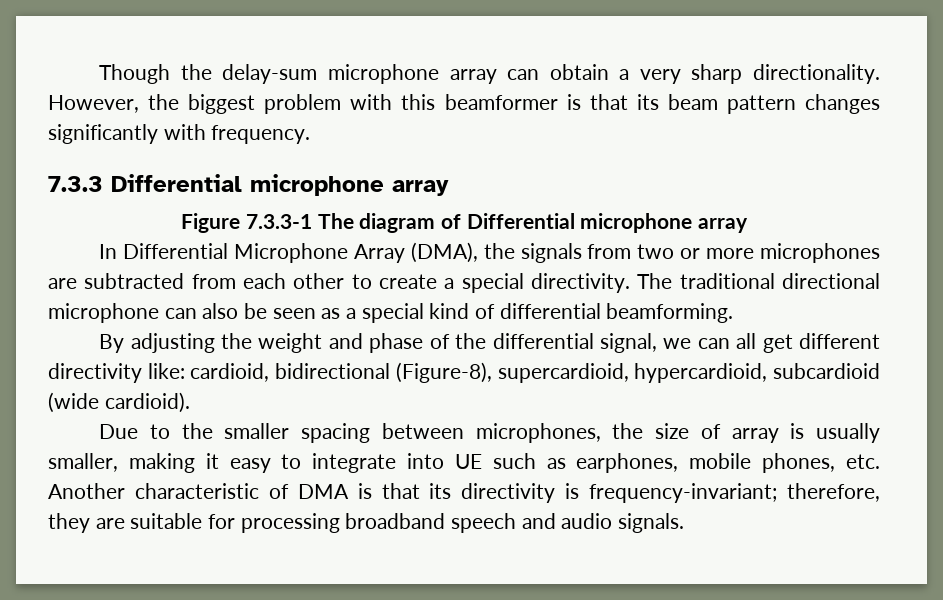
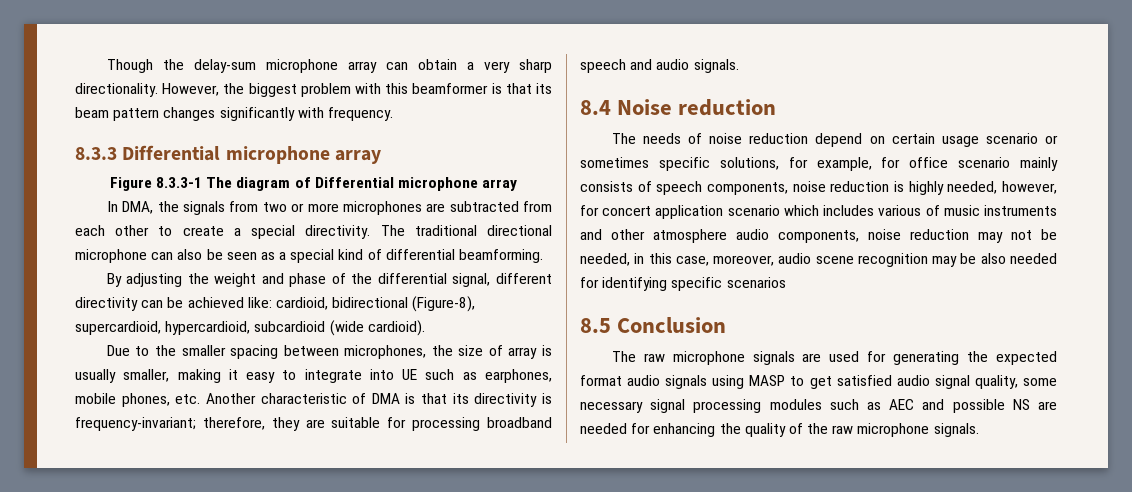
[48,176,103,192] 7.3.3 -> [75,147,117,160] 8.3.3
[245,214,312,229] 7.3.3-1 -> [156,177,203,188] 8.3.3-1
[123,242,478,263] Differential Microphone Array (DMA), -> [122,201,154,214] DMA,
[663,333,881,353] [48,363,142,383] we can all get different directivity -> [495,273,552,284] [75,297,244,311] different directivity can be achieved
(685, 523) none -> [580,99,777,116] [611,133,1058,147] [580,157,1058,171] [580,181,1057,195] [580,205,1057,219] [580,229,1057,243] [580,253,1057,267] [580,277,786,291] [580,317,727,333] [611,351,1057,365] [580,375,1057,389] [580,399,1057,413] [580,423,979,437] // 8.4 Noise reduction // The needs of noise reduction depend on certain usage scenario or sometimes specific solutions, for example, for office scenario mainly consists of speech components, noise reduction is highly needed, however, for concert application scenario which includes various of music instruments and other atmosphere audio components, noise reduction may not be needed, in this case, moreover, audio scene recognition may be also needed for identifying specific scenarios // 8.5 Conclusion // The raw microphone signals are used for generating the expected format audio signals using MASP to get satisfied audio signal quality, some necessary signal processing modules such as AEC and possible NS are needed for enhancing the quality of the raw microphone signals.

